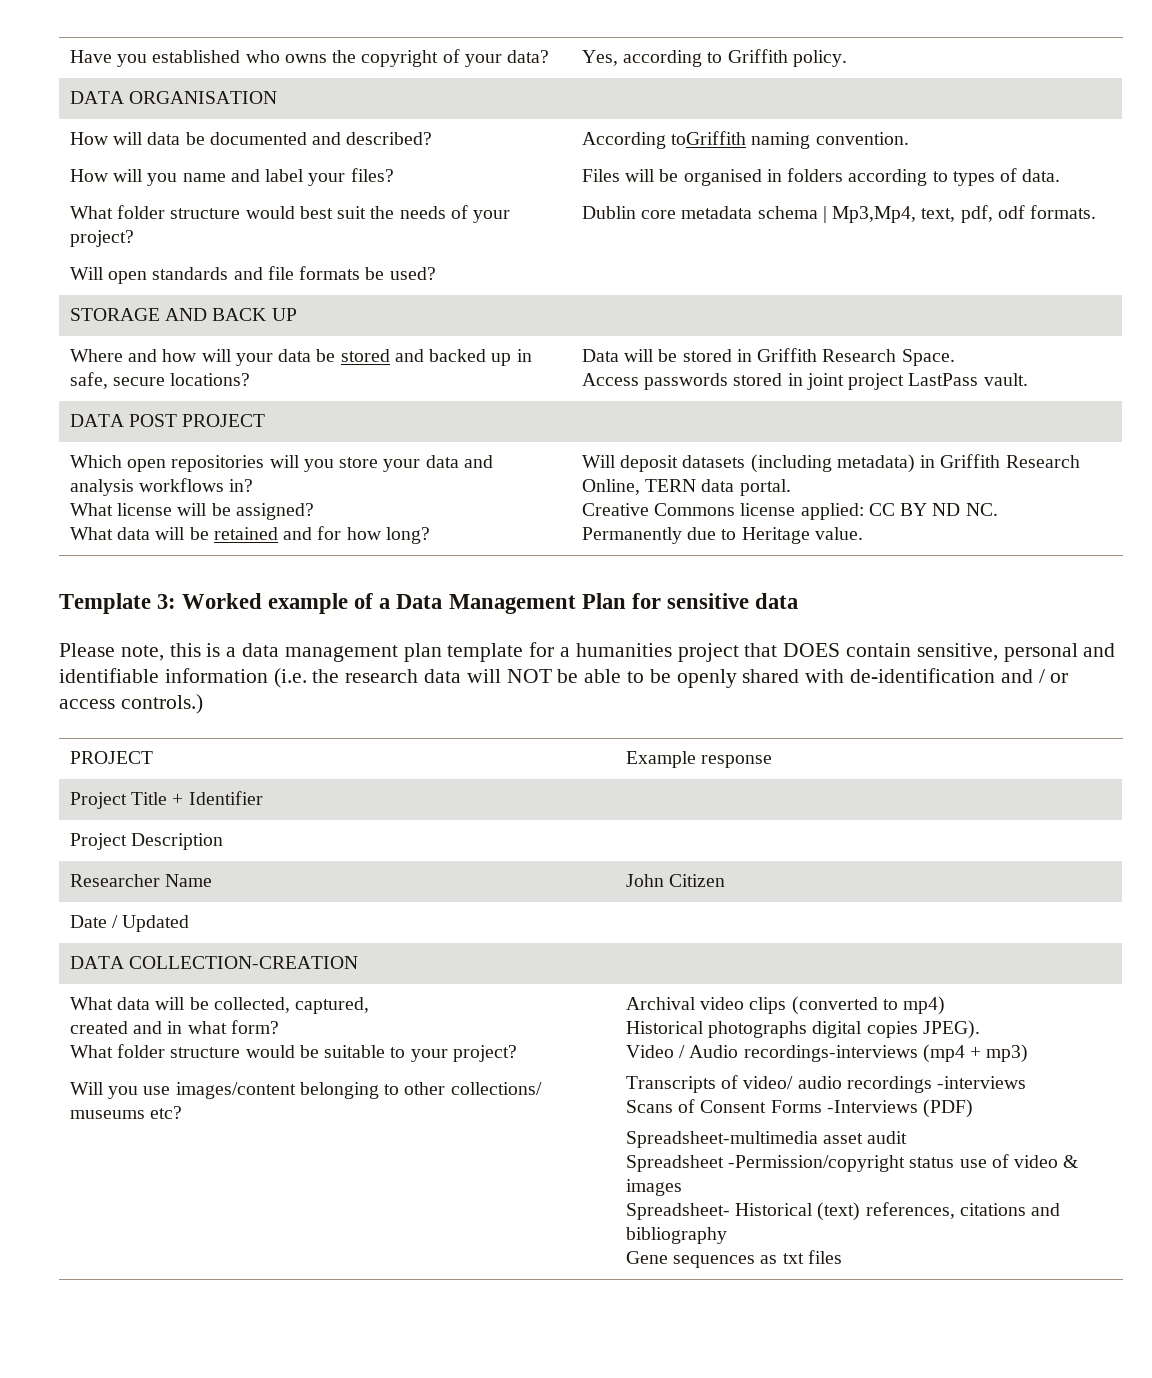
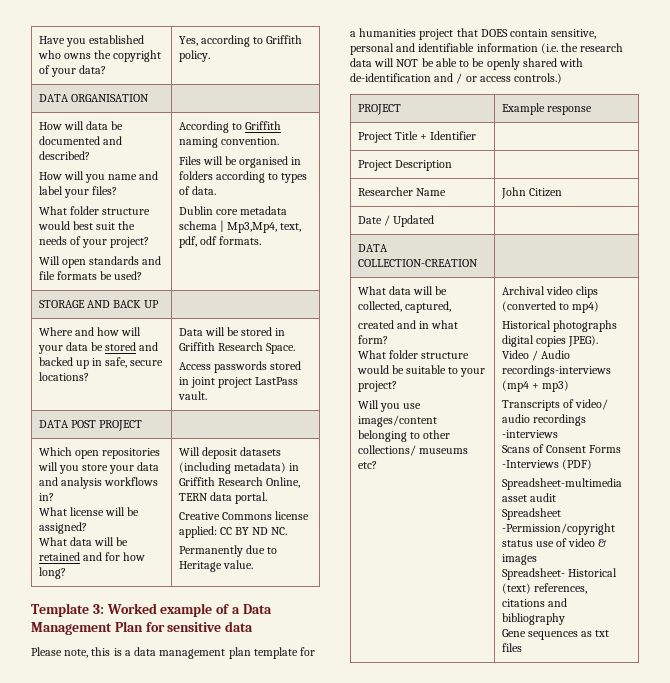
[670,131,746,145] toGriffith -> [231,121,281,130] to Griffith

